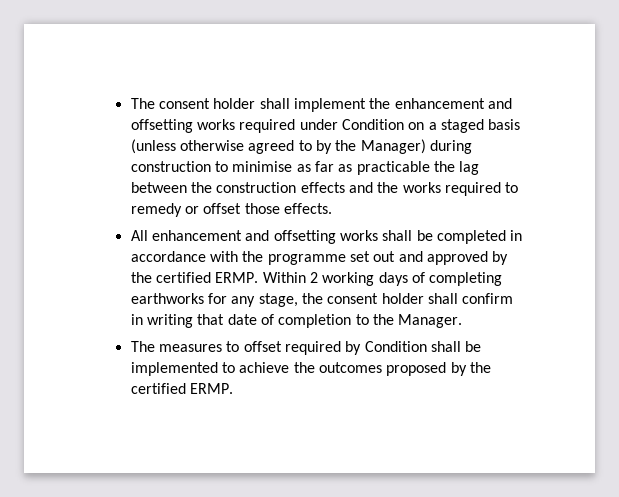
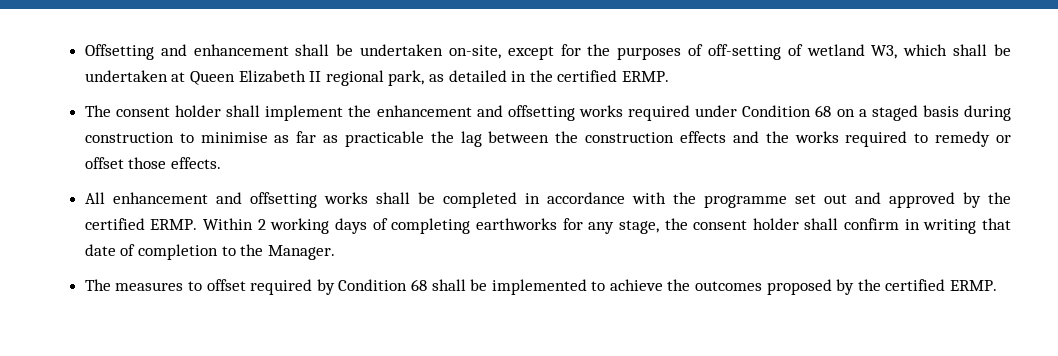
(130, 103) none -> [84,44,1011,60] [84,70,669,86] Offsetting and enhancement shall be undertaken on-site, except for the purposes of off-setting of wetland W3, which shall be undertaken at Queen Elizabeth II regional park, as detailed in the certified ERMP. //
(404, 124) none -> [815,105,832,117] 68
[130,139,426,154] (unless otherwise agreed to by the Manager) -> (959, 111) none
(427, 346) none -> [410,279,427,291] 68

